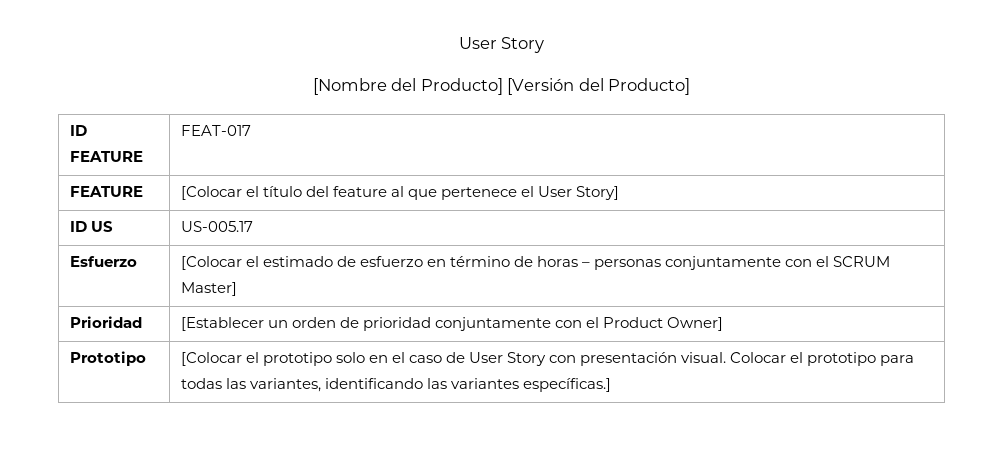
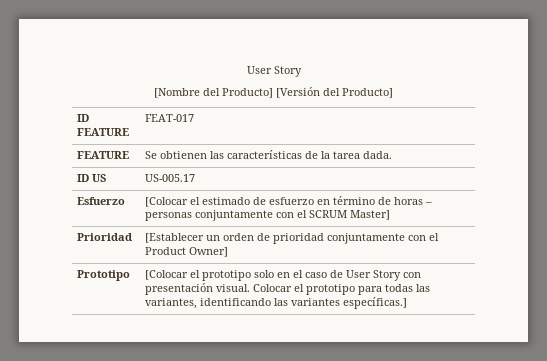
[180,186,620,200] [Colocar el título del feature al que pertenece el User Story] -> [144,150,392,159] Se obtienen las características de la tarea dada.

